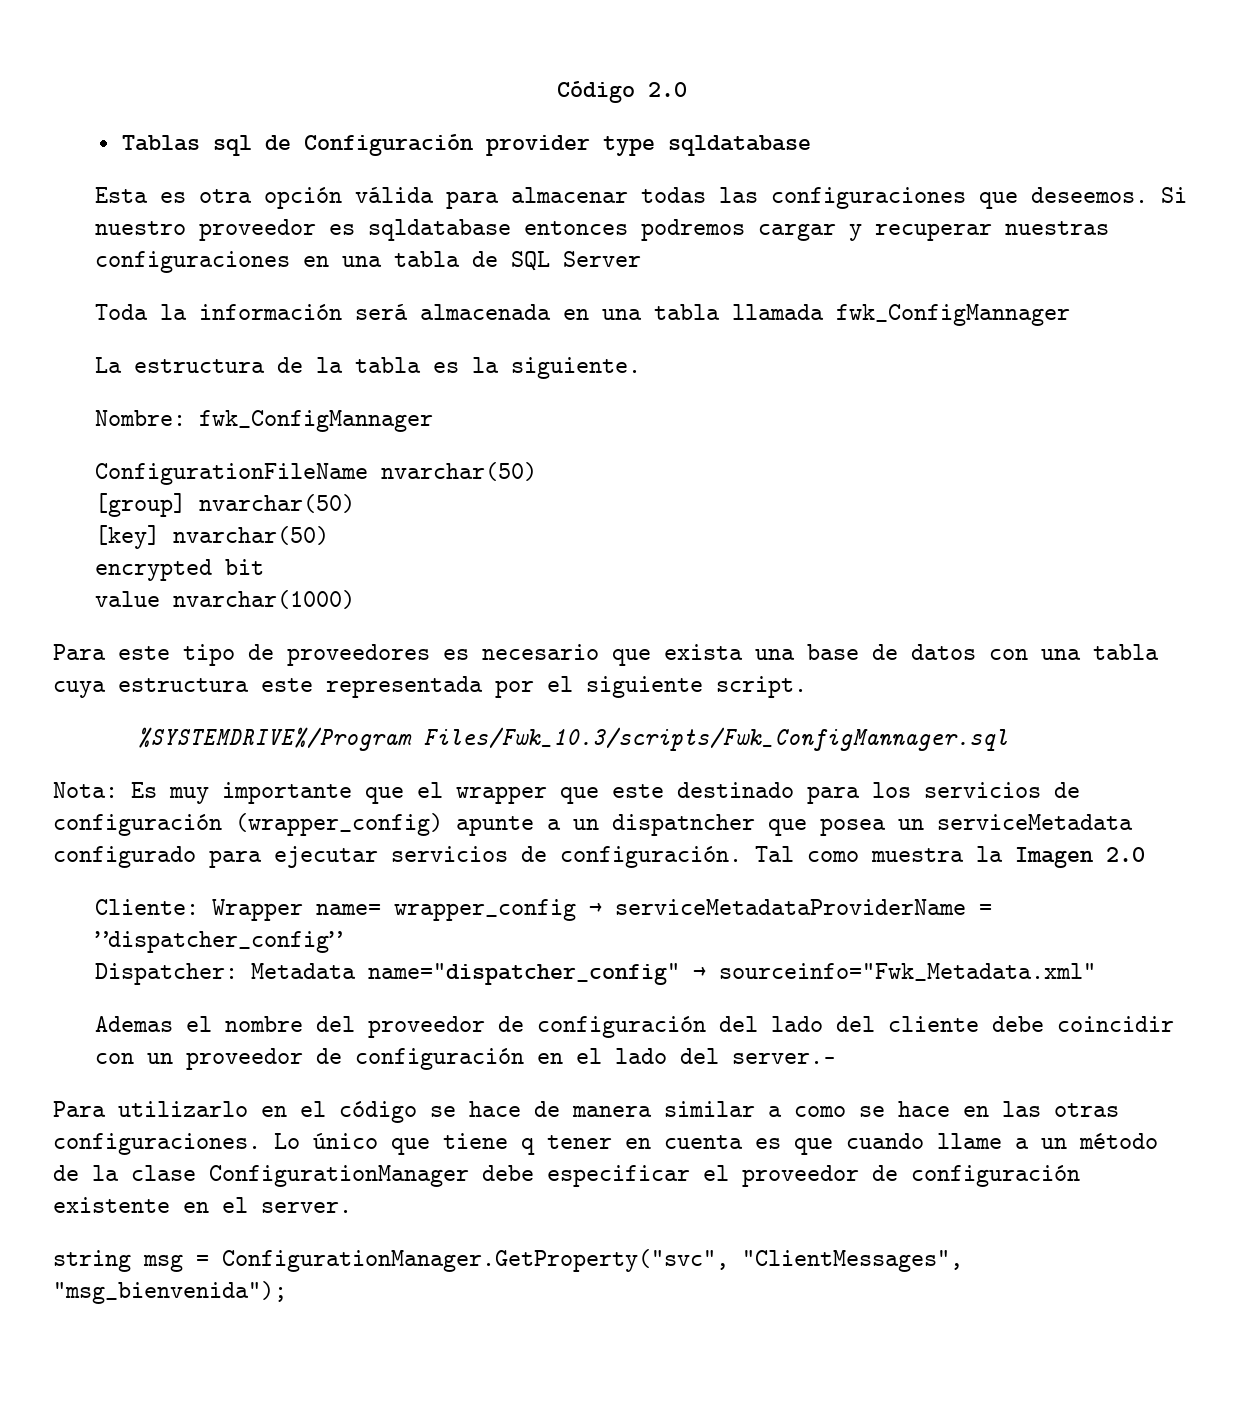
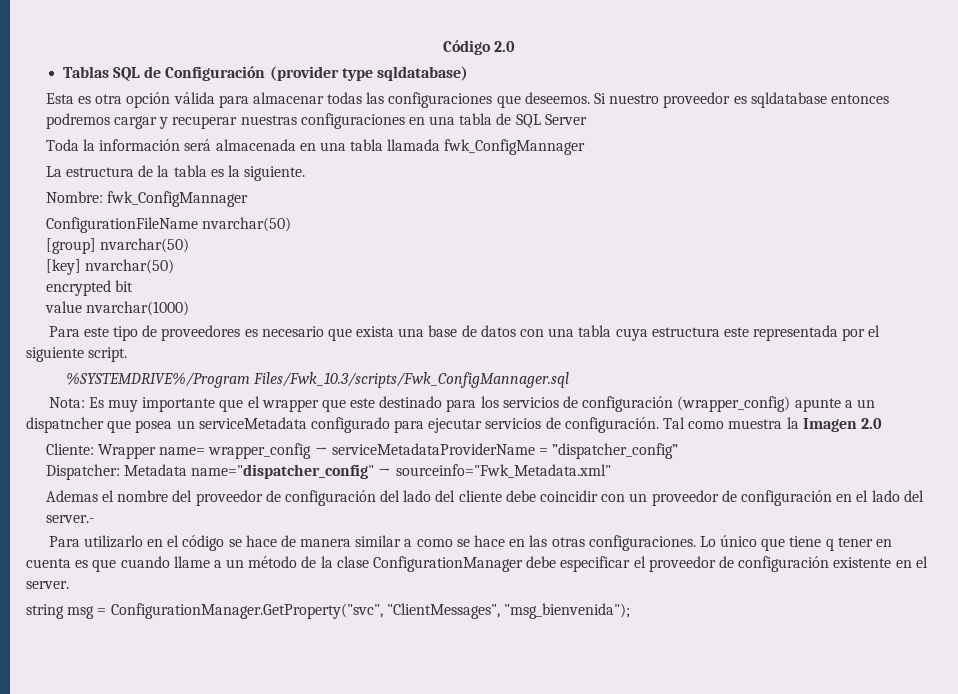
[213,135,253,156] sql -> [113,67,141,81] SQL
[486,135,812,156] provider type sqldatabase -> [269,66,468,81] (provider type sqldatabase)

